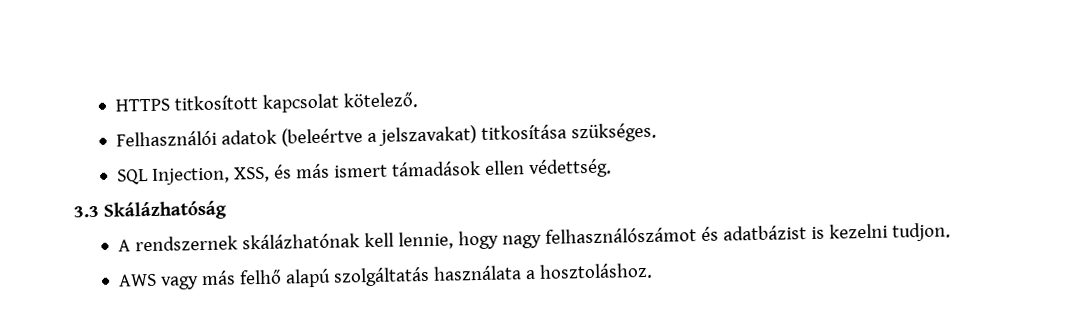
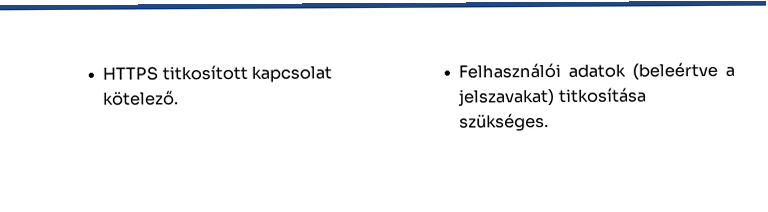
[116,158,612,185] [73,200,227,221] [117,222,951,252] [117,262,653,290] // SQL Injection, XSS, és más ismert támadások ellen védettség. // 3.3 Skálázhatóság // A rendszernek skálázhatónak kell lennie, hogy nagy felhasználószámot és adatbázist is kezelni tudjon. // AWS vagy más felhő alapú szolgáltatás használata a hosztoláshoz. -> (550, 122) none

